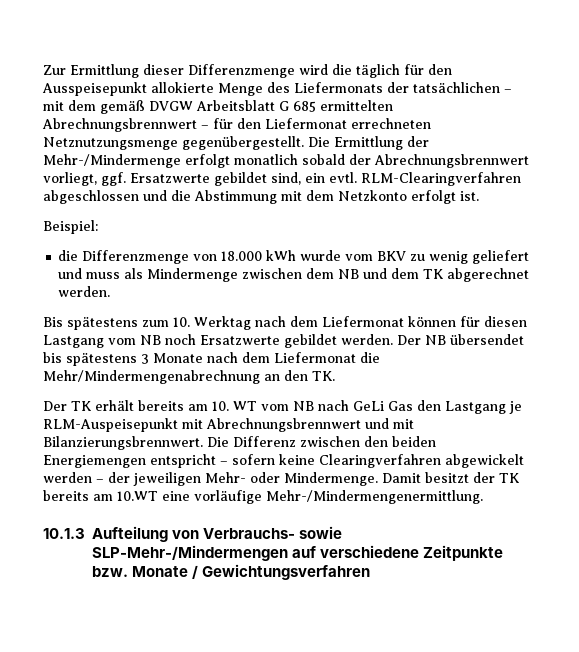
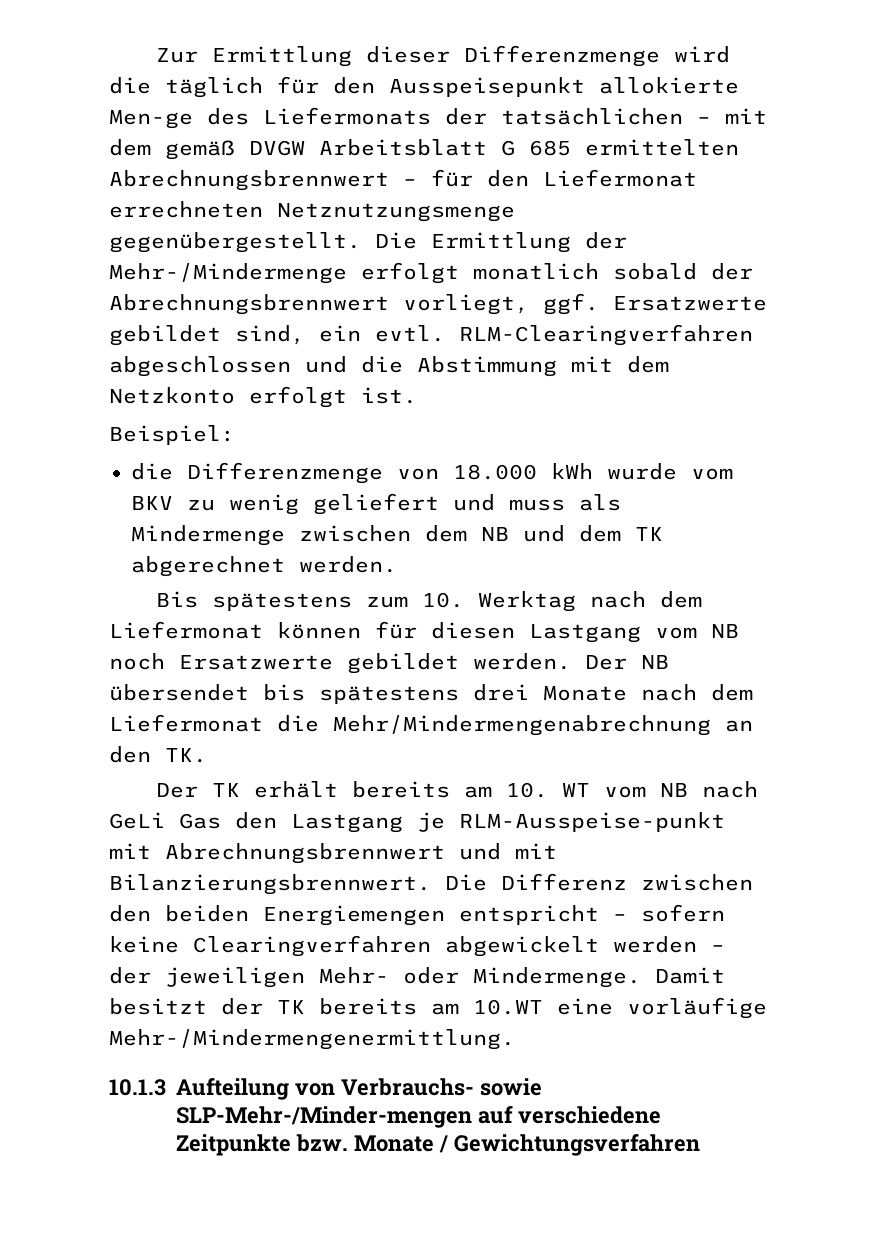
[218,83,263,96] Menge -> [109,110,193,129] Men-ge
[141,354,149,364] 3 -> [473,684,529,701] drei
[43,418,178,432] RLM-Auspeisepunkt -> [459,812,725,832] RLM-Ausspeise-punkt
[92,545,288,561] SLP-Mehr-/Mindermengen -> [176,1106,472,1128] SLP-Mehr-/Minder-mengen

